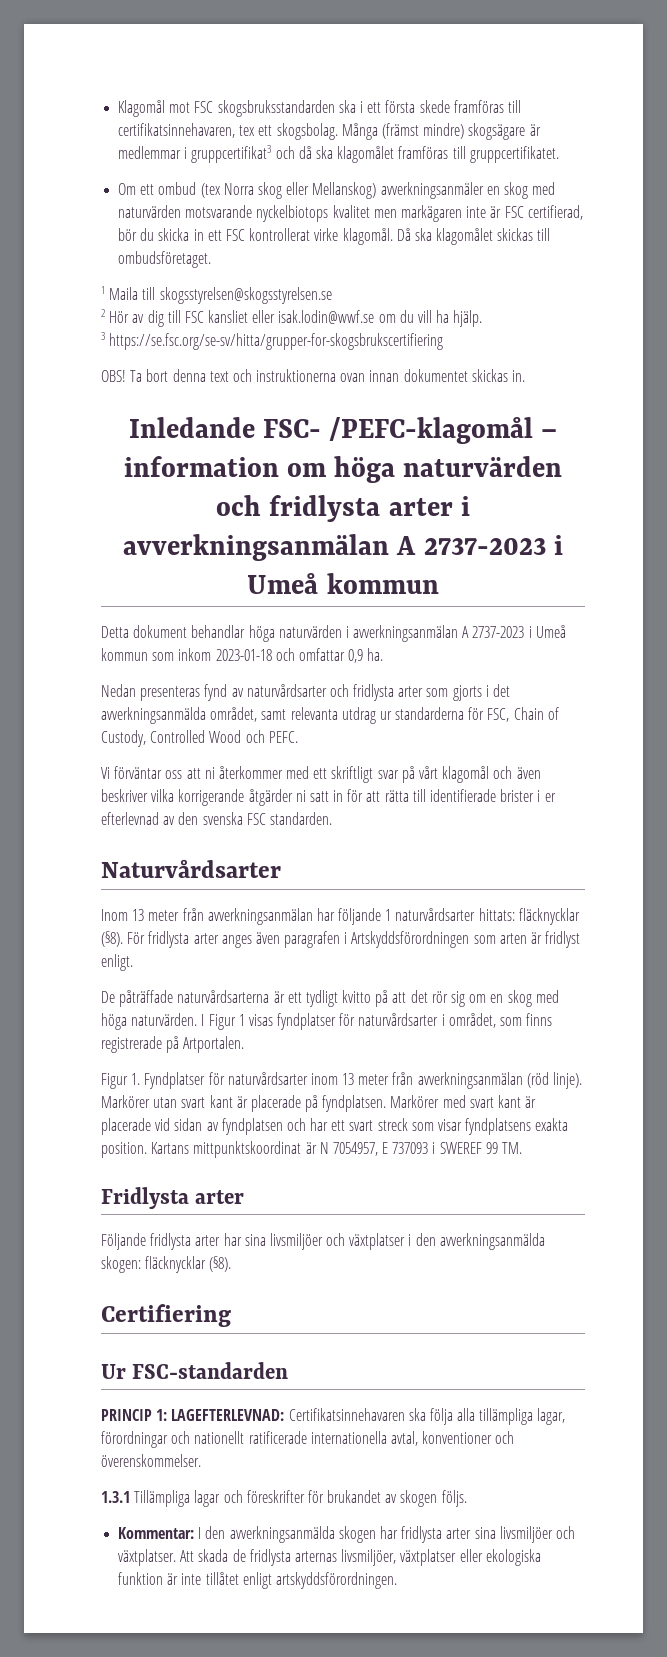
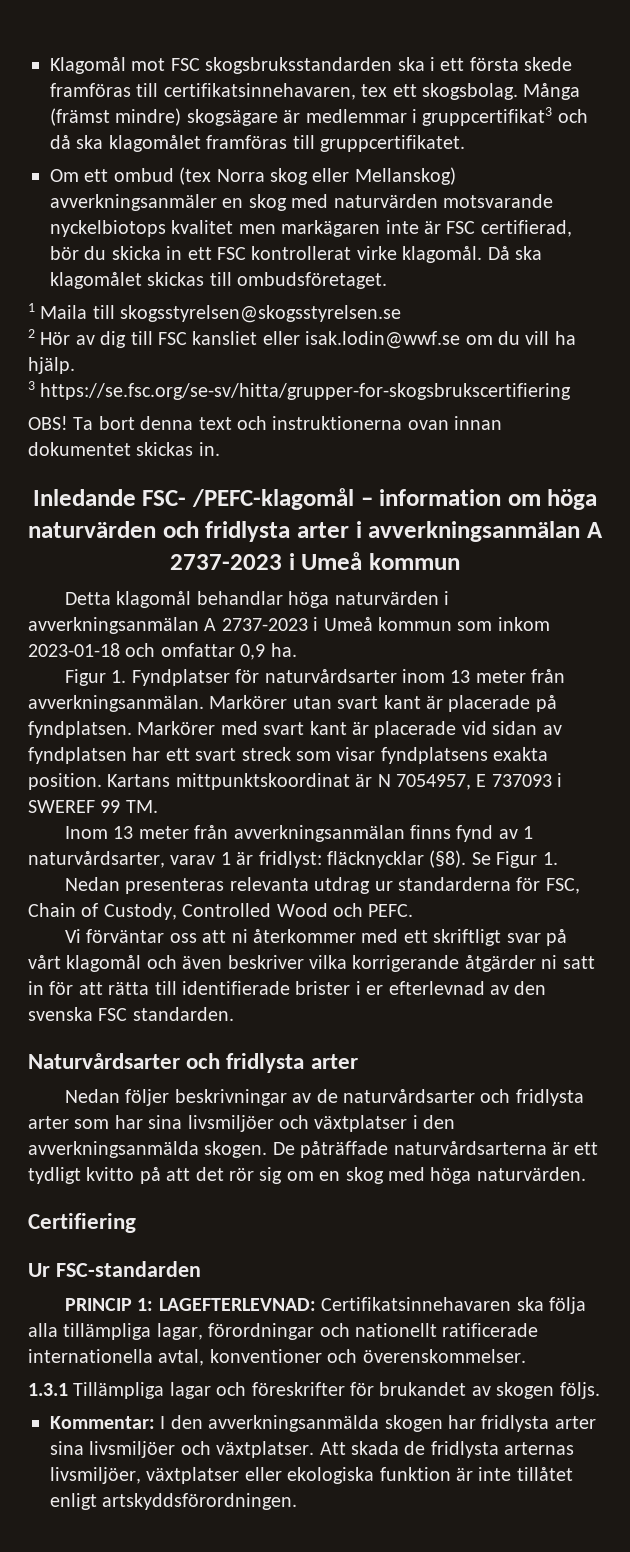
[133,625,188,638] dokument -> [116,591,192,608] klagomål
[101,684,511,701] [101,707,287,724] Nedan presenteras fynd av naturvårdsarter och fridlysta arter som gjorts i det avverkningsanmälda området, samt -> [64,669,566,686] [28,695,557,712] [28,721,562,738] [28,747,549,764] [28,773,563,790] [28,800,158,813] [64,825,534,842] [28,850,558,868] [64,877,225,894] Figur 1. Fyndplatser för naturvårdsarter inom 13 meter från avverkningsanmälan. Markörer utan svart kant är placerade på fyndplatsen. Markörer med svart kant är placerade vid sidan av fyndplatsen har ett svart streck som visar fyndplatsens exakta position. Kartans mittpunktskoordinat är N 7054957, E 737093 i SWEREF 99 TM. // Inom 13 meter från avverkningsanmälan finns fynd av 1 naturvårdsarter, varav 1 är fridlyst: fläcknycklar (§8). Se Figur 1. // Nedan presenteras
[101,908,580,925] [101,931,581,948] [101,954,133,971] // Inom 13 meter från avverkningsanmälan har följande 1 naturvårdsarter hittats: fläcknycklar (§8). För fridlysta arter anges även paragrafen i Artskyddsförordningen som arten är fridlyst enligt. // -> [186,1053,358,1073] [64,1089,584,1106] [28,1115,456,1132] [28,1141,268,1158] och fridlysta arter // Nedan följer beskrivningar av de naturvårdsarter och fridlysta arter som har sina livsmiljöer och växtplatser i den avverkningsanmälda skogen.
[201,1013,553,1030] [101,1036,245,1053] [101,1072,583,1089] [101,1095,537,1112] [101,1118,569,1135] [101,1141,523,1158] [101,1187,245,1209] [101,1233,545,1250] [101,1256,232,1273] I Figur 1 visas fyndplatser för naturvårdsarter i området, som finns registrerade på Artportalen. // Figur 1. Fyndplatser för naturvårdsarter inom 13 meter från avverkningsanmälan (röd linje). Markörer utan svart kant är placerade på fyndplatsen. Markörer med svart kant är placerade vid sidan av fyndplatsen och har ett svart streck som visar fyndplatsens exakta position. Kartans mittpunktskoordinat är N 7054957, E 737093 i SWEREF 99 TM. // Fridlysta arter // Följande fridlysta arter har sina livsmiljöer och växtplatser i den avverkningsanmälda skogen: fläcknycklar (§8). -> (586, 1174) none

